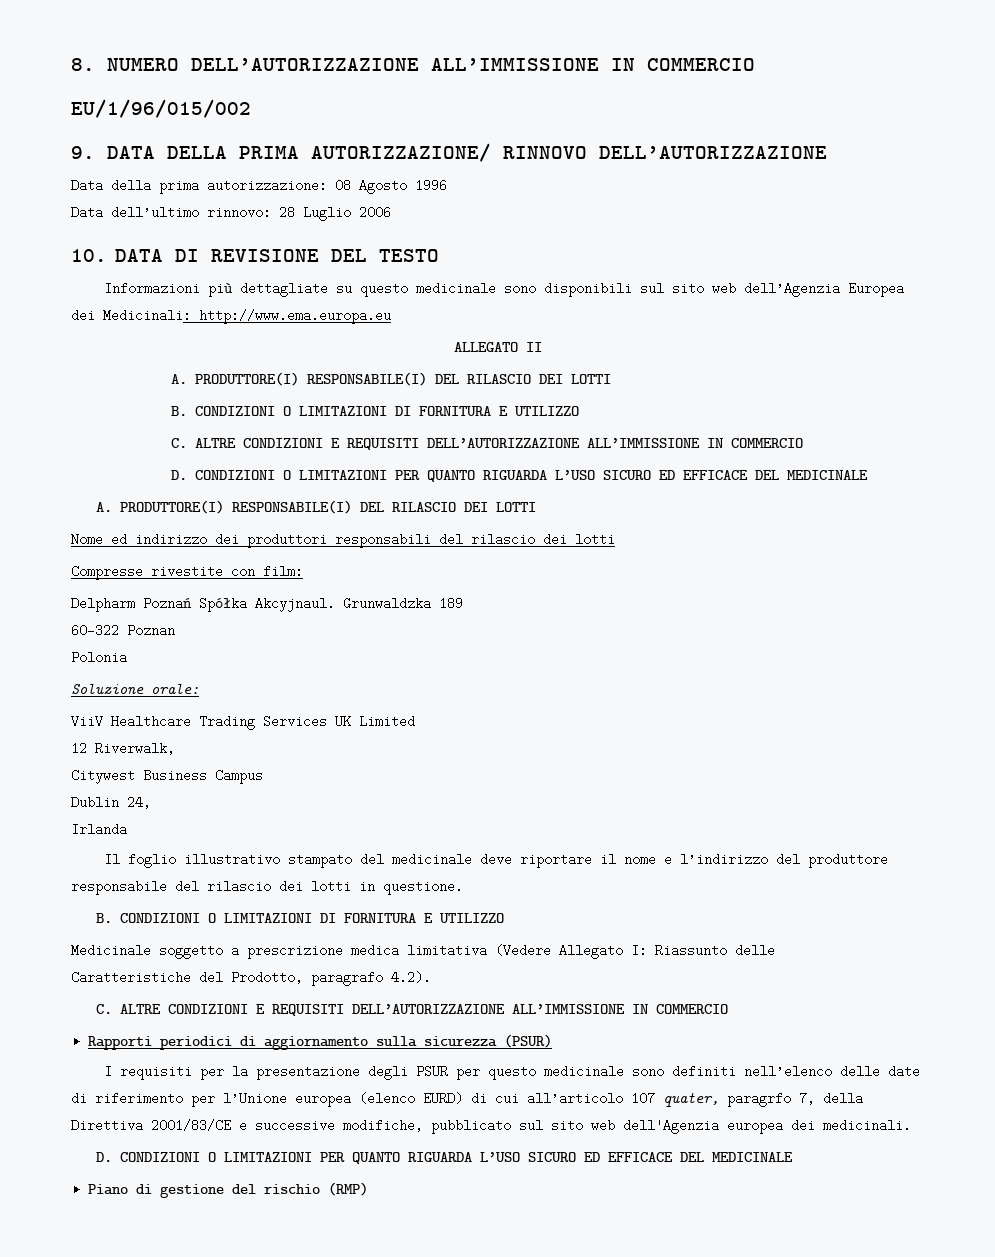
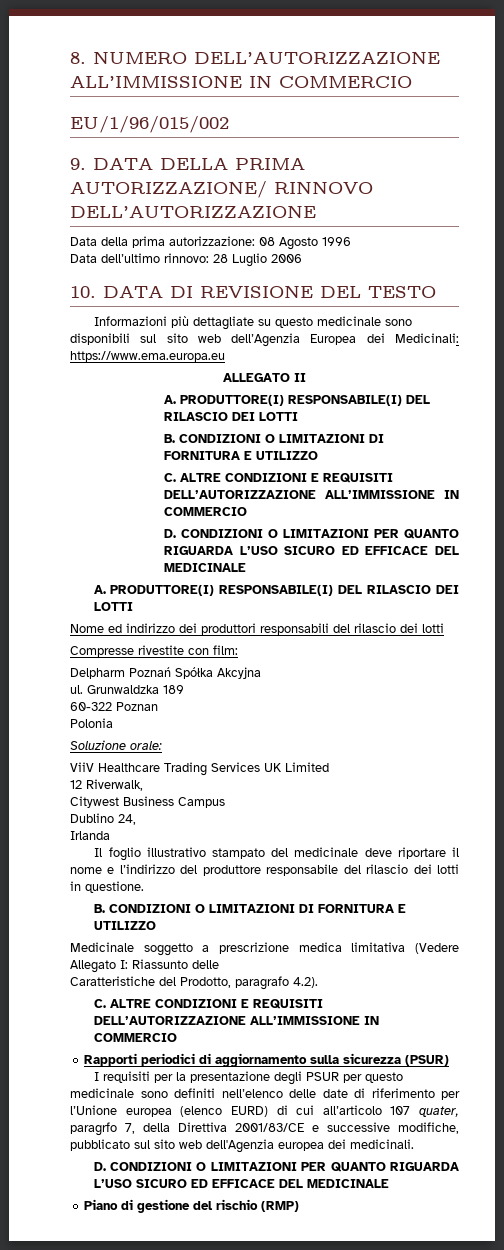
[199,309,391,324] http://www.ema.europa.eu -> [70,351,225,362] https://www.ema.europa.eu
[255,597,335,612] Akcyjnaul. -> [217,667,261,679] [70,685,83,694] Akcyjna // ul.
[71,796,119,809] Dublin -> [70,813,114,823] Dublino

